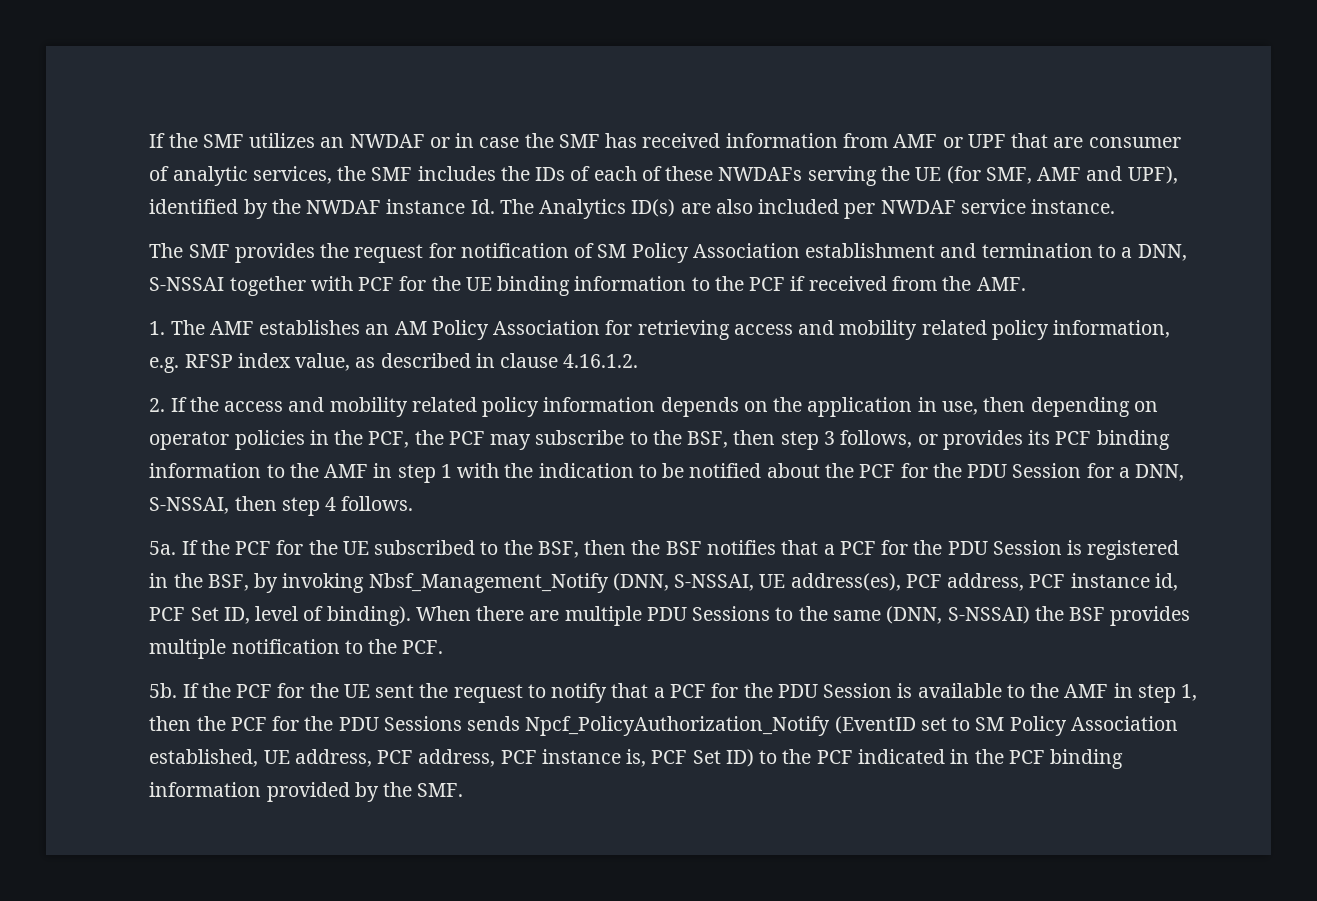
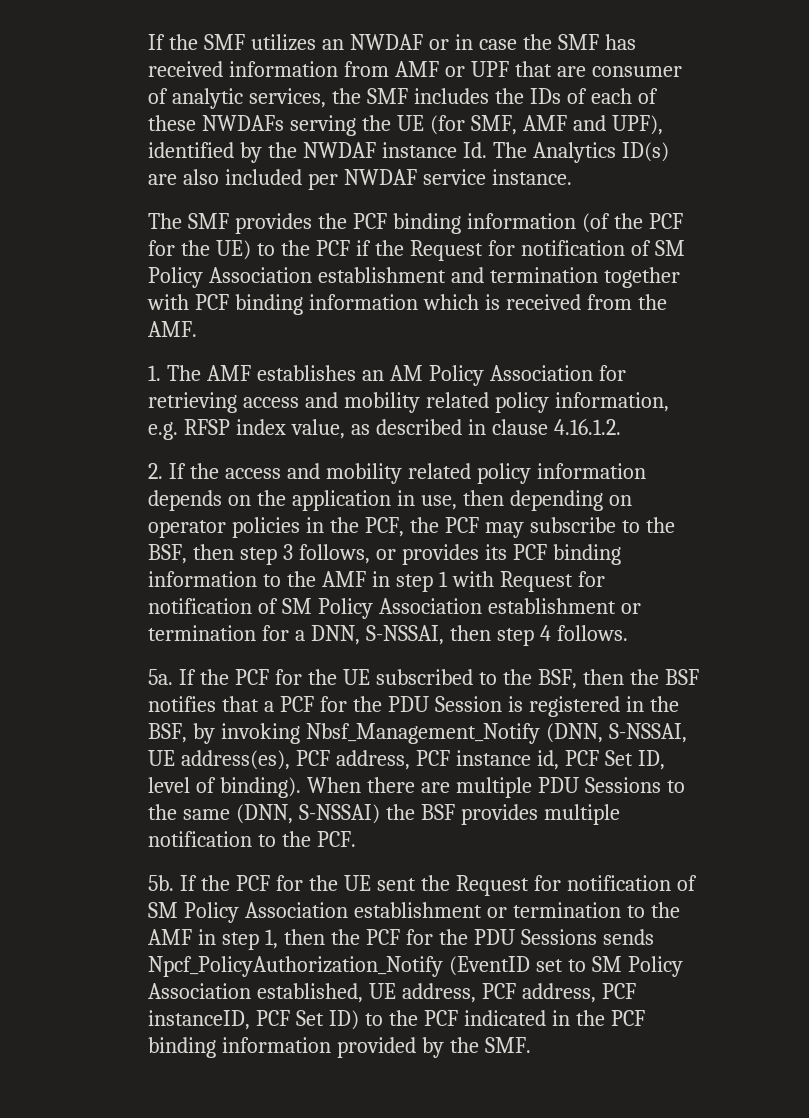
[354,244,424,263] request -> [353,213,683,234] [148,240,483,261] PCF binding information (of the PCF for the UE) to the PCF if the Request
[1097,244,1187,261] [149,276,806,296] to a DNN, S-NSSAI together with PCF for the UE binding information to the PCF if -> [603,267,680,288] [147,294,500,315] together with PCF binding information which is
[504,463,1082,478] the indication to be notified about the PCF for the PDU Session -> [499,571,605,592] [148,598,641,619] [148,625,257,641] Request for notification of SM Policy Association establishment or termination
[453,683,1002,703] request to notify that a PCF for the PDU Session is available -> [455,875,697,896] [148,902,621,923] Request for notification of SM Policy Association establishment or termination
[541,749,647,767] instance is, -> [148,1010,251,1030] instanceID,

